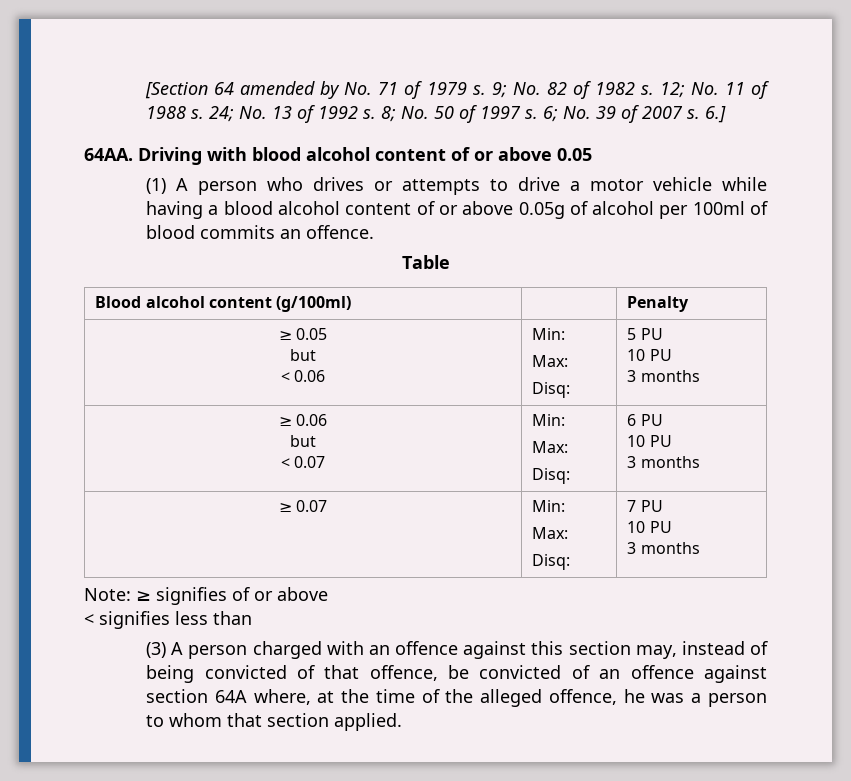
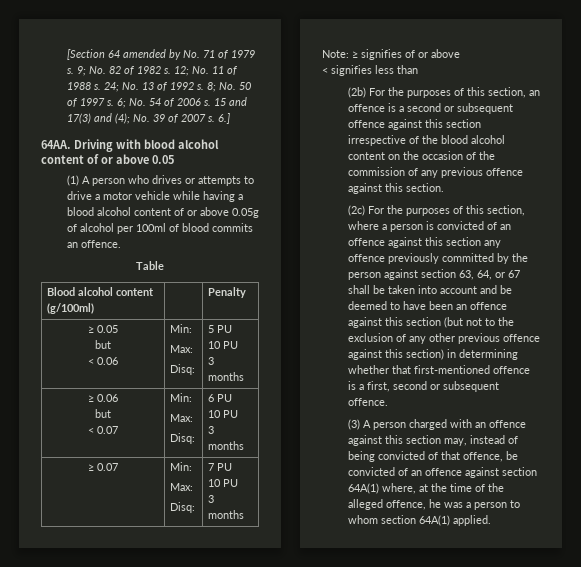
(592, 112) none -> [148,97,247,107] [66,113,150,124] 54 of 2006 s. 15 and 17(3) and (4); No.
(252, 618) none -> [347,87,540,98] [347,103,513,114] [347,119,481,130] [347,135,505,146] [347,151,495,160] [347,167,523,178] [347,183,444,194] [347,205,525,216] [347,221,511,232] [347,237,501,248] [347,253,528,264] [347,269,520,280] [347,285,512,294] [347,301,507,310] [347,317,514,328] [347,333,540,344] [347,349,518,360] [347,365,530,374] [347,381,499,392] [347,398,388,406] // (2b) For the purposes of this section, an offence is a second or subsequent offence against this section irrespective of the blood alcohol content on the occasion of the commission of any previous offence against this section. // (2c) For the purposes of this section, where a person is convicted of an offence against this section any offence previously committed by the person against section 63, 64, or 67 shall be taken into account and be deemed to have been an offence against this section (but not to the exclusion of any other previous offence against this section) in determining whether that first-mentioned offence is a first, second or subsequent offence.
[214,690,247,703] 64A -> [347,483,379,494] 64A(1)
[227,713,330,727] that section -> [380,515,450,526] section 64A(1)

